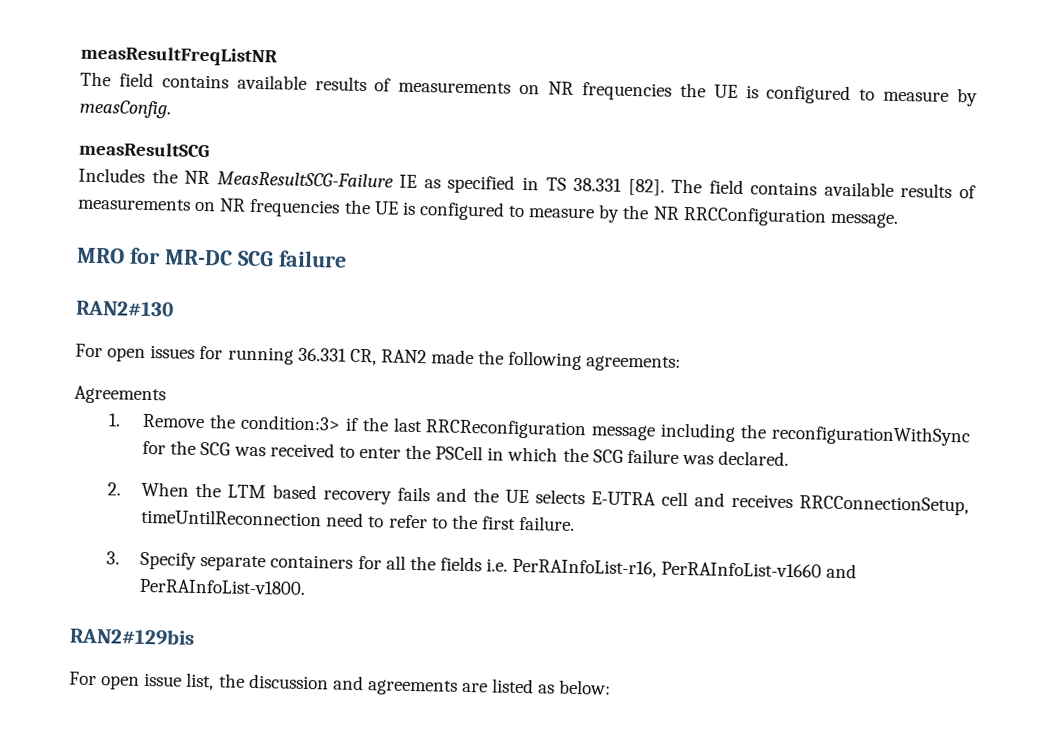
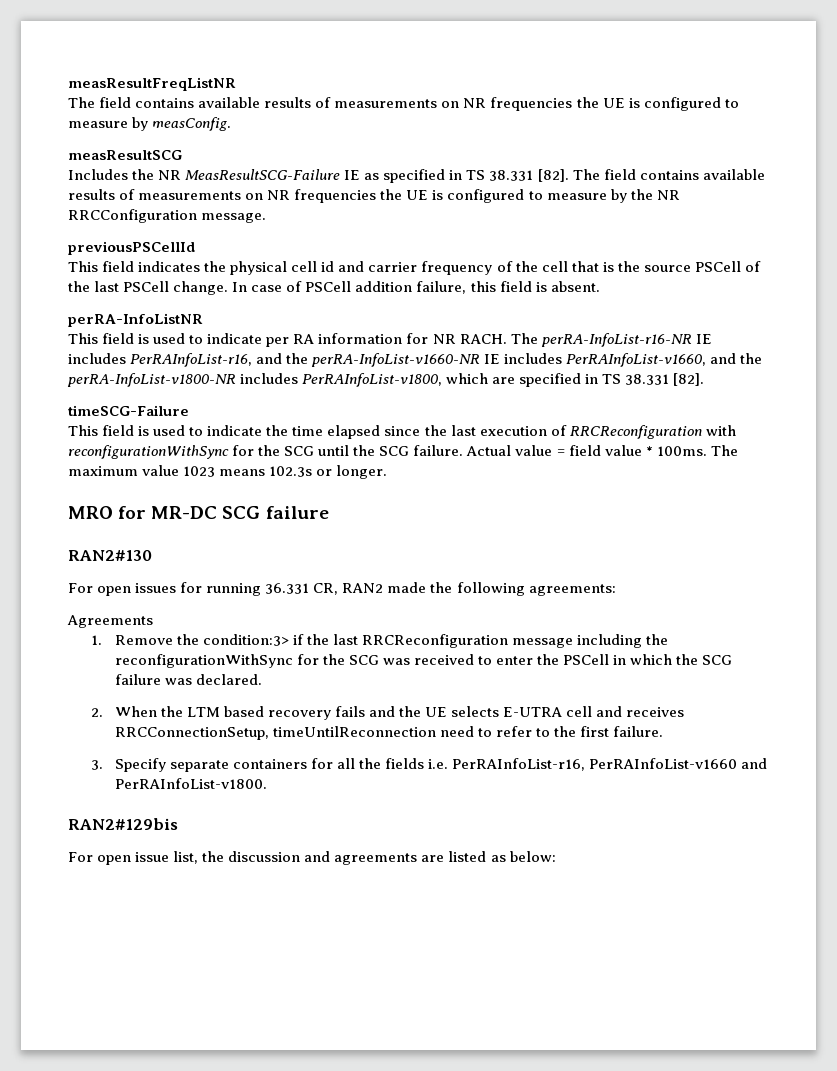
(899, 219) none -> [68,241,195,255] [68,261,761,275] [68,281,600,295] [68,313,203,327] [68,333,712,347] [68,353,763,367] [67,373,705,387] [68,405,189,416] [68,425,736,439] [68,445,738,459] [68,465,388,479] // previousPSCellId // This field indicates the physical cell id and carrier frequency of the cell that is the source PSCell of the last PSCell change. In case of PSCell addition failure, this field is absent. // perRA-InfoListNR // This field is used to indicate per RA information for NR RACH. The perRA-InfoList-r16-NR IE includes PerRAInfoList-r16, and the perRA-InfoList-v1660-NR IE includes PerRAInfoList-v1660, and the perRA-InfoList-v1800-NR includes PerRAInfoList-v1800, which are specified in TS 38.331 [82]. // timeSCG-Failure // This field is used to indicate the time elapsed since the last execution of RRCReconfiguration with reconfigurationWithSync for the SCG until the SCG failure. Actual value = field value * 100ms. The maximum value 1023 means 102.3s or longer.

